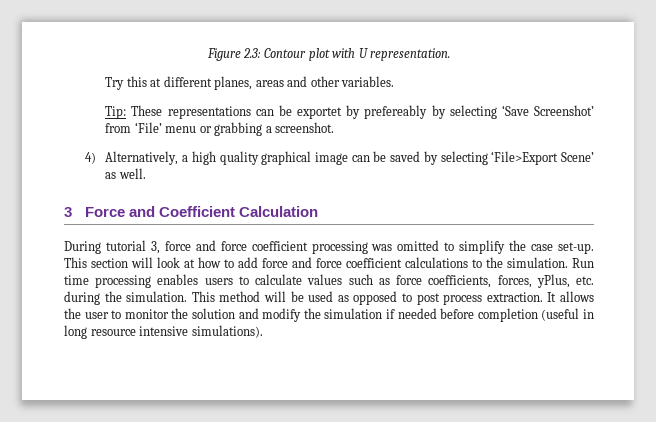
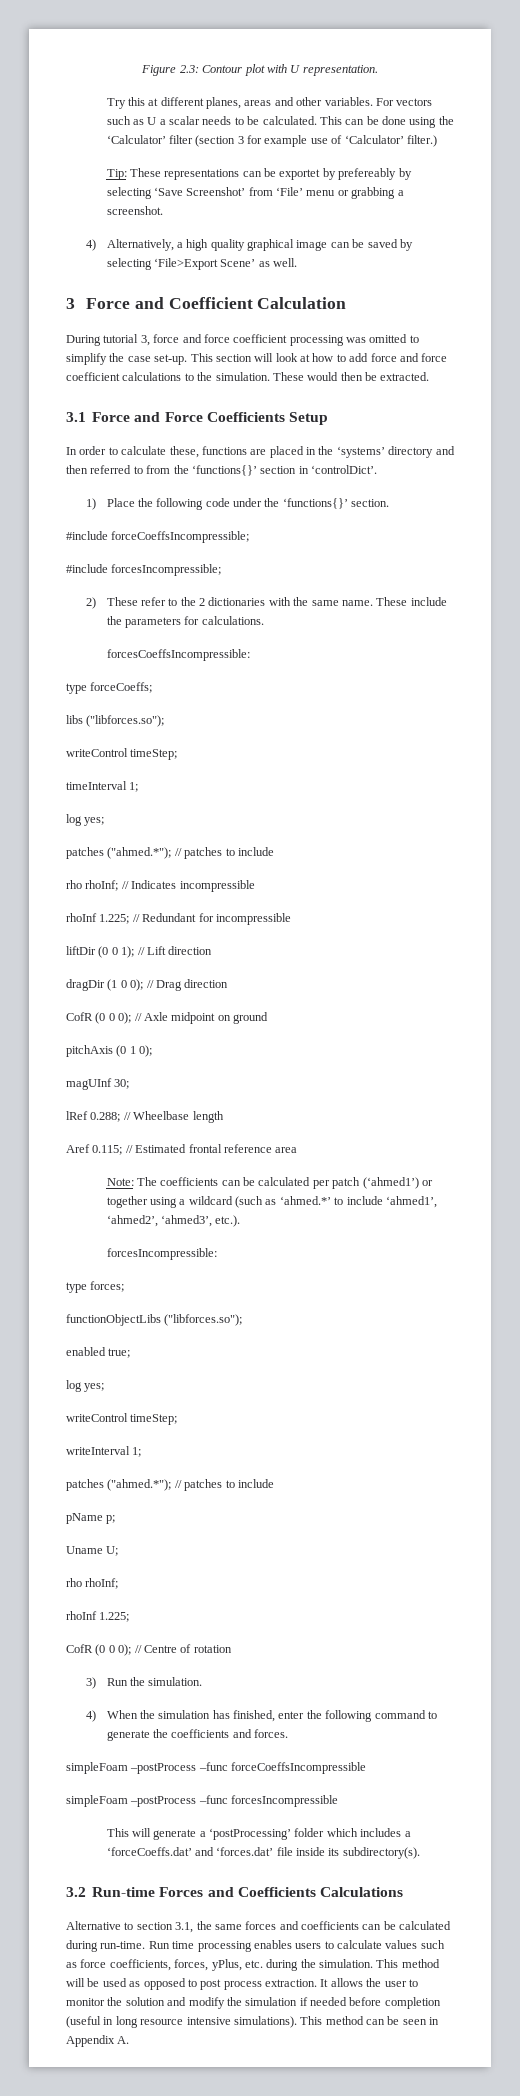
(395, 81) none -> [375,98,433,106] [106,116,454,128] [106,135,437,147] For vectors such as U a scalar needs to be calculated. This can be done using the ‘Calculator’ filter (section 3 for example use of ‘Calculator’ filter.)
(568, 262) none -> [272,372,430,381] [66,412,328,425] [66,446,455,458] [66,465,377,476] [86,498,390,510] [66,531,250,543] [66,564,222,576] [86,597,447,609] [106,616,264,628] [106,649,250,661] [66,682,153,694] [66,715,165,727] [66,748,178,760] [66,781,139,792] [66,814,105,826] [66,847,274,859] [66,880,255,892] [66,913,291,925] [66,946,213,958] [66,979,229,991] [66,1012,268,1024] [66,1045,153,1057] [66,1078,130,1090] [66,1111,224,1123] [66,1144,298,1155] [106,1177,433,1189] [106,1196,437,1208] [106,1215,241,1227] [106,1248,217,1260] [66,1281,125,1293] [66,1314,243,1326] [66,1347,131,1358] [66,1380,105,1392] [66,1413,178,1425] [66,1446,142,1457] [66,1479,274,1491] [66,1513,116,1524] [66,1546,119,1556] [66,1578,119,1589] [66,1611,130,1622] [66,1644,232,1656] [86,1677,203,1689] [86,1710,437,1722] [106,1729,288,1741] [66,1762,367,1774] [66,1795,339,1807] [106,1828,411,1840] [106,1847,420,1859] [66,1887,403,1897] [66,1921,452,1933] [66,1940,146,1952] These would then be extracted. // 3.1 Force and Force Coefficients Setup // In order to calculate these, functions are placed in the ‘systems’ directory and then referred to from the ‘functions{}’ section in ‘controlDict’. // 1) Place the following code under the ‘functions{}’ section. // #include forceCoeffsIncompressible; // #include forcesIncompressible; // 2) These refer to the 2 dictionaries with the same name. These include the parameters for calculations. // forcesCoeffsIncompressible: // type forceCoeffs; // libs ("libforces.so"); // writeControl timeStep; // timeInterval 1; // log yes; // patches ("ahmed.*"); // patches to include // rho rhoInf; // Indicates incompressible // rhoInf 1.225; // Redundant for incompressible // liftDir (0 0 1); // Lift direction // dragDir (1 0 0); // Drag direction // CofR (0 0 0); // Axle midpoint on ground // pitchAxis (0 1 0); // magUInf 30; // lRef 0.288; // Wheelbase length // Aref 0.115; // Estimated frontal reference area // Note: The coefficients can be calculated per patch (‘ahmed1’) or together using a wildcard (such as ‘ahmed.*’ to include ‘ahmed1’, ‘ahmed2’, ‘ahmed3’, etc.). // forcesIncompressible: // type forces; // functionObjectLibs ("libforces.so"); // enabled true; // log yes; // writeControl timeStep; // writeInterval 1; // patches ("ahmed.*"); // patches to include // pName p; // Uname U; // rho rhoInf; // rhoInf 1.225; // CofR (0 0 0); // Centre of rotation // 3) Run the simulation. // 4) When the simulation has finished, enter the following command to generate the coefficients and forces. // simpleFoam –postProcess –func forceCoeffsIncompressible // simpleFoam –postProcess –func forcesIncompressible // This will generate a ‘postProcessing’ folder which includes a ‘forceCoeffs.dat’ and ‘forces.dat’ file inside its subdirectory(s). // 3.2 Run-time Forces and Coefficients Calculations // Alternative to section 3.1, the same forces and coefficients can be calculated during run-time.
(263, 331) none -> [300,2016,440,2025] [66,2035,130,2047] This method can be seen in Appendix A.

